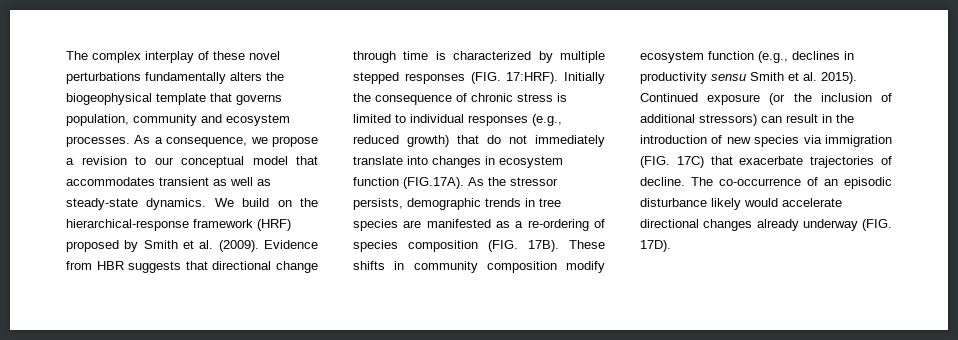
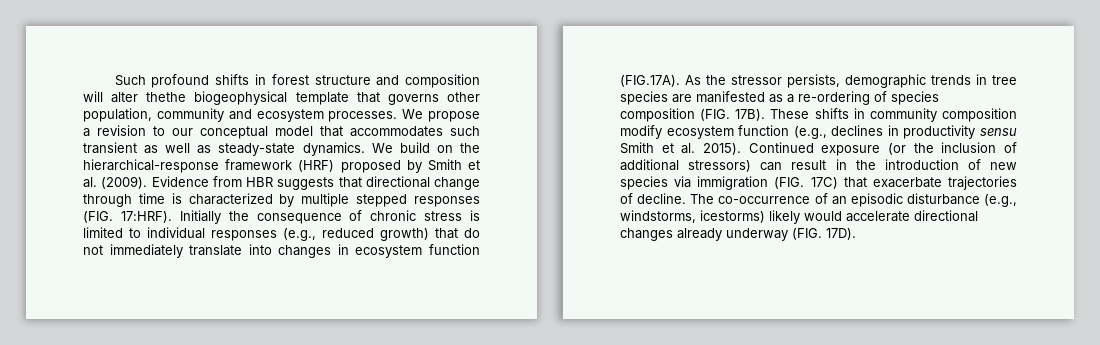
[66,51,280,63] [66,72,284,84] The complex interplay of these novel perturbations fundamentally alters the -> [114,74,480,88] [83,91,187,103] Such profound shifts in forest structure and composition will alter thethe
(282, 99) none -> [447,92,481,102] other
[134,135,268,147] As a consequence, we -> [402,109,424,119] We
(155, 181) none -> [450,126,480,136] such
(707, 202) none -> [984,194,1017,207] [620,210,765,223] (e.g., windstorms, icestorms)

